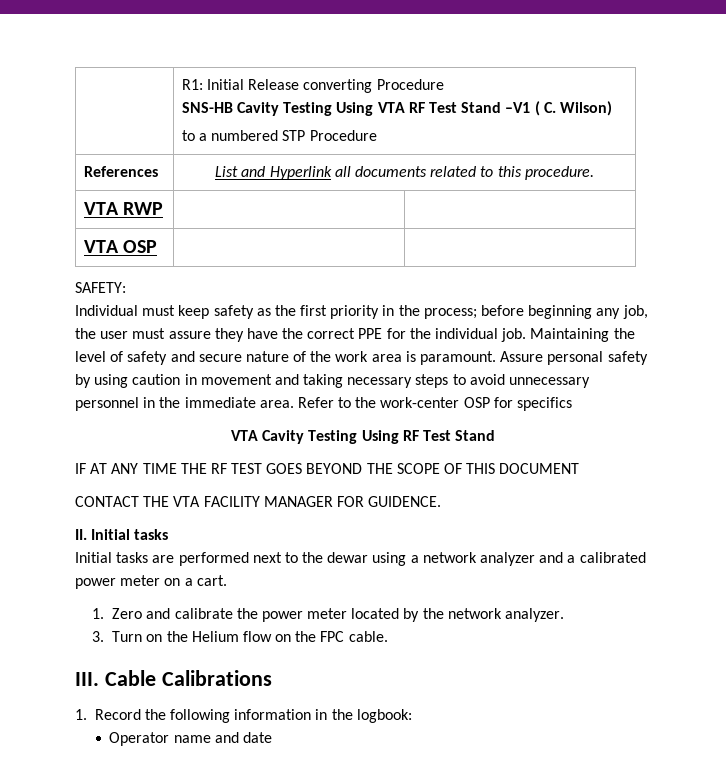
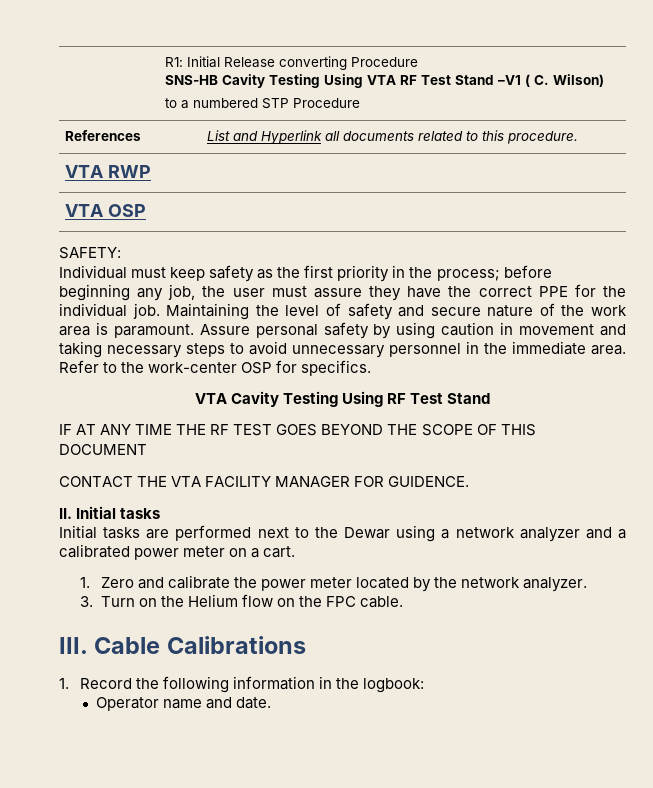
[517,397,573,411] specifics -> [301,360,372,376] specifics.
[327,552,369,563] dewar -> [344,527,391,539] Dewar
[243,732,273,743] date -> [236,697,272,709] date.

